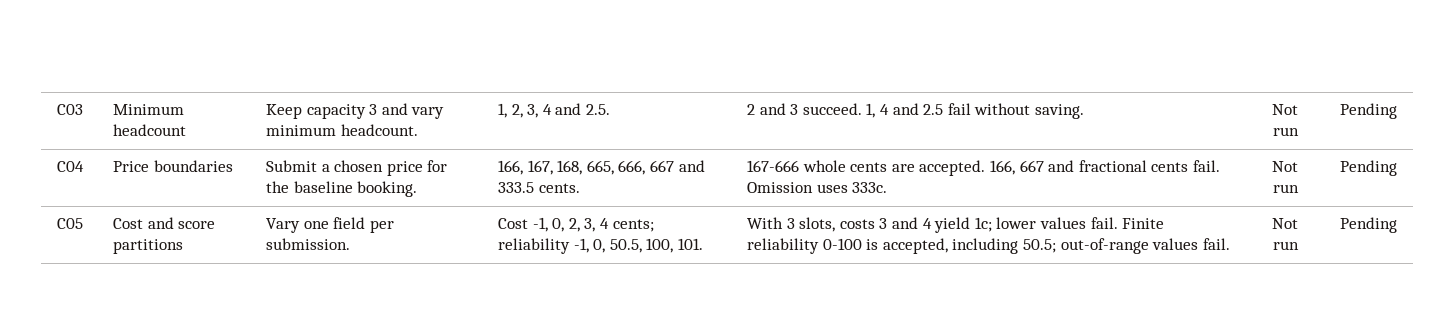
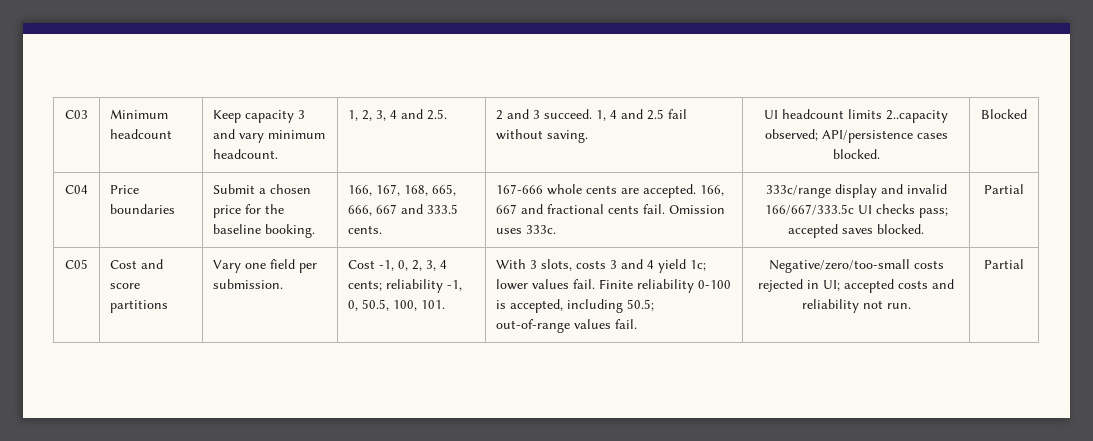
[1272,104,1298,115] [1272,127,1299,136] [1339,103,1397,119] Not run | Pending -> [764,109,948,123] [764,129,948,143] [832,149,880,159] [981,109,1027,119] UI headcount limits 2..capacity observed; API/persistence cases blocked. | Blocked
[1272,161,1298,172] [1272,184,1299,193] [1339,160,1397,176] Not run | Pending -> [765,184,947,198] [764,204,948,218] [788,224,924,238] [984,184,1024,194] 333c/range display and invalid 166/667/333.5c UI checks pass; accepted saves blocked. | Partial
[1272,218,1298,229] [1272,241,1299,250] [1339,217,1397,233] Not run | Pending -> [768,259,944,273] [758,279,954,293] [801,299,911,313] [984,259,1024,269] Negative/zero/too-small costs rejected in UI; accepted costs and reliability not run. | Partial

